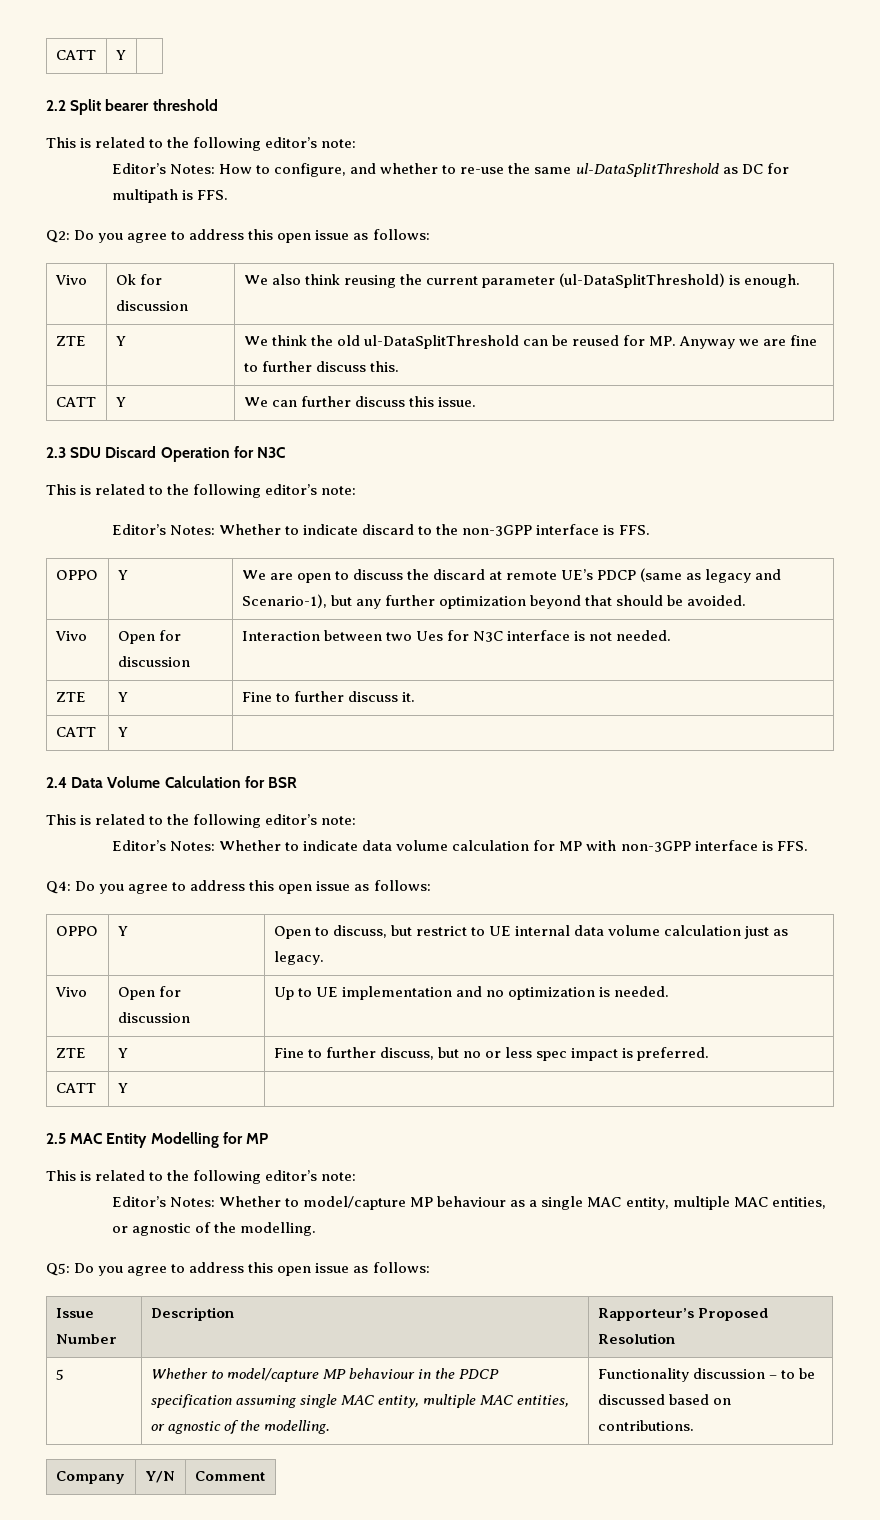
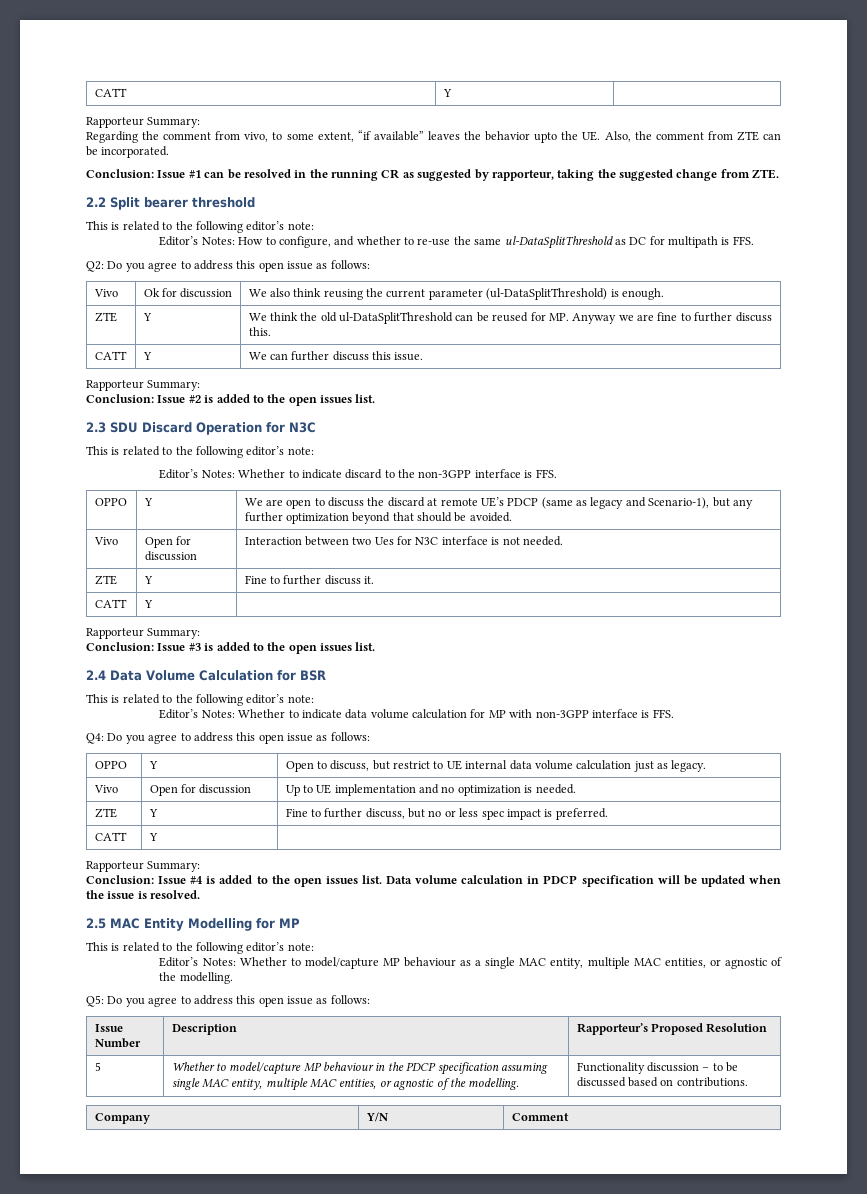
[55,50,96,60] [115,50,126,60] CATT | Y | -> [94,88,127,97] [442,89,452,97] [86,117,201,128] [86,130,781,143] [86,146,170,158] [86,169,780,181] CATT | Y | // Rapporteur Summary: // Regarding the comment from vivo, to some extent, “if available” leaves the behavior upto the UE. Also, the comment from ZTE can be incorporated. // Conclusion: Issue #1 can be resolved in the running CR as suggested by rapporteur, taking the suggested change from ZTE.
(476, 402) none -> [86,380,201,391] [86,394,376,406] // Rapporteur Summary: // Conclusion: Issue #2 is added to the open issues list.
(128, 732) none -> [86,628,201,639] [86,642,376,654] // Rapporteur Summary: // Conclusion: Issue #3 is added to the open issues list.
(128, 1088) none -> [86,861,201,872] [86,875,781,887] [86,890,201,899] // Rapporteur Summary: // Conclusion: Issue #4 is added to the open issues list. Data volume calculation in PDCP specification will be updated when the issue is resolved.

